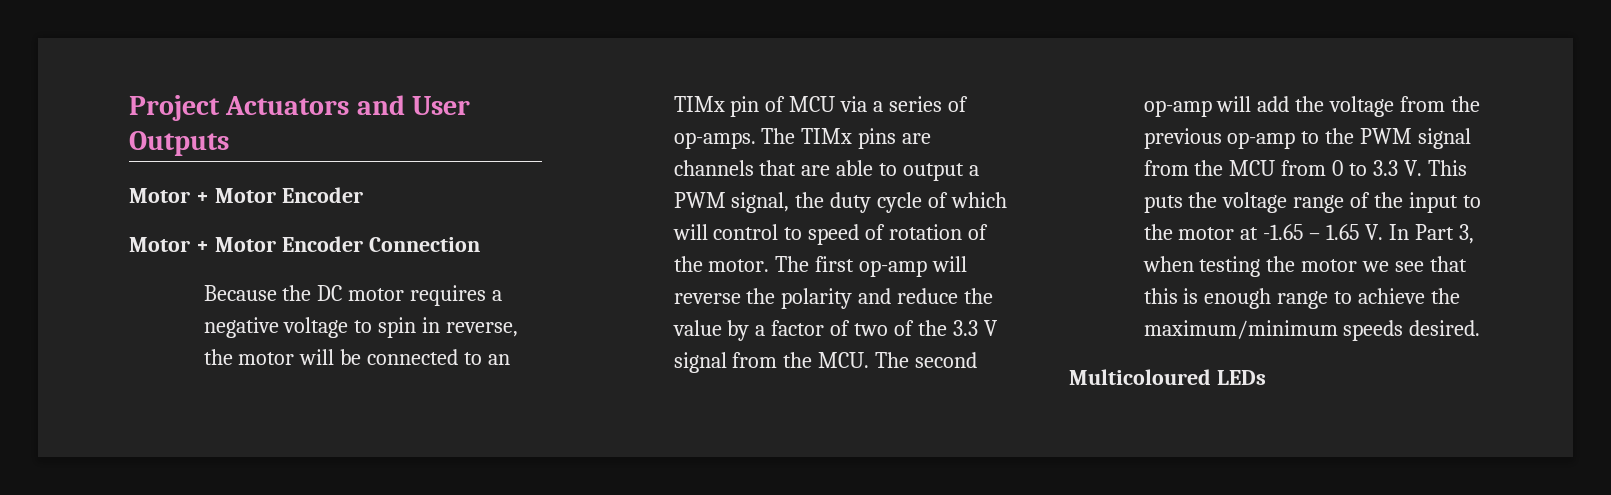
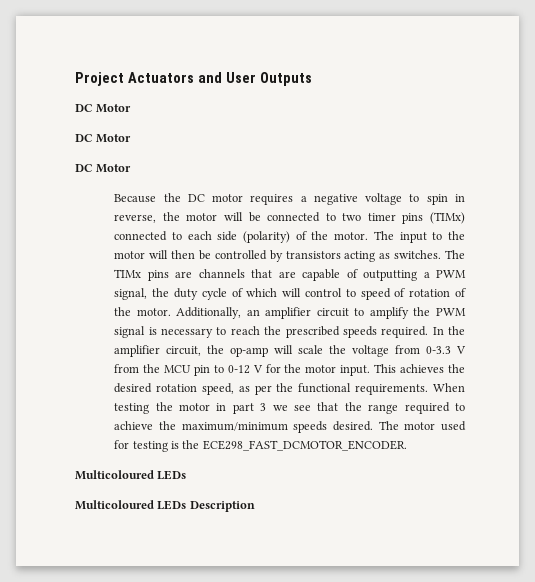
[129,187,363,203] [129,236,480,252] Motor + Motor Encoder // Motor + Motor Encoder Connection -> [75,104,132,113] [75,134,132,143] [75,164,132,173] DC Motor // DC Motor // DC Motor
[488,354,511,365] [673,96,969,117] [673,132,756,149] an TIMx pin of MCU via a series of op-amps. -> [342,212,466,224] [114,231,465,243] [114,250,442,262] two timer pins (TIMx) connected to each side (polarity) of the motor. The input to the motor will then be controlled by transistors acting as switches.
[836,160,965,181] able to output -> [302,269,418,281] capable of outputting
[775,256,968,277] [673,288,994,309] [672,320,999,341] [673,352,978,373] [1143,96,1481,117] [1143,128,1472,149] [1143,160,1468,176] [1143,192,1482,213] [1143,224,1475,244] [1142,256,1468,277] [1143,288,1329,309] The first op-amp will reverse the polarity and reduce the value by a factor of two of the 3.3 V signal from the MCU. The second op-amp will add the voltage from the previous op-amp to the PWM signal from the MCU from 0 to 3.3 V. This puts the voltage range of the input to the motor at -1.65 – 1.65 V. In Part 3, when testing the motor we see that this is enough range -> [176,307,466,319] [114,326,466,338] [114,345,466,357] [114,364,465,376] [114,383,465,395] [114,402,450,414] Additionally, an amplifier circuit to amplify the PWM signal is necessary to reach the prescribed speeds required. In the amplifier circuit, the op-amp will scale the voltage from 0-3.3 V from the MCU pin to 0-12 V for the motor input. This achieves the desired rotation speed, as per the functional requirements. When testing the motor in part 3 we see that the range required
[1069,369,1266,385] // Multicoloured LEDs -> [378,421,466,431] [114,440,407,452] [75,470,187,480] [75,500,255,512] The motor used for testing is the ECE298_FAST_DCMOTOR_ENCODER. // Multicoloured LEDs // Multicoloured LEDs Description

